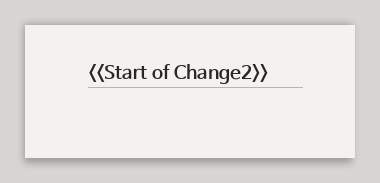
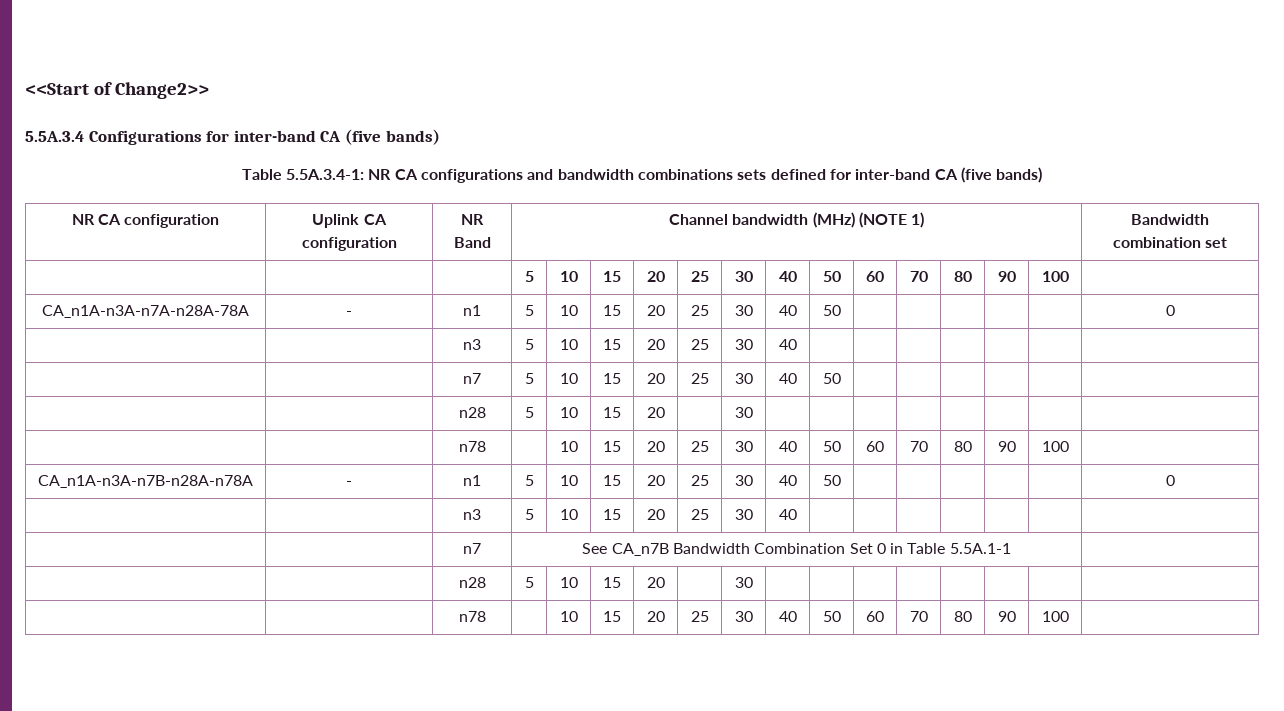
(269, 73) none -> [25,129,440,145] [241,167,1043,183] [71,214,220,228] [312,214,387,228] [301,237,397,251] [461,214,484,225] [453,237,491,248] [668,212,925,228] [1131,214,1209,225] [1112,237,1228,248] [524,271,534,282] [559,271,578,282] [603,271,621,282] [646,271,665,282] [690,271,709,282] [734,271,753,282] [778,271,797,282] [822,271,841,282] [866,271,884,282] [909,271,928,282] [953,271,972,282] [997,271,1016,282] [1041,271,1069,282] [42,305,249,318] [346,311,352,316] [463,305,481,316] [524,305,534,316] [559,305,578,316] [603,305,621,316] [646,305,665,316] [690,305,709,316] [734,305,753,316] [778,305,797,316] [822,305,841,316] [1165,305,1175,316] [463,339,481,350] [524,339,534,350] [559,339,578,350] [603,339,621,350] [646,339,665,350] [690,339,709,350] [734,339,753,350] [778,339,797,350] [463,373,481,384] [524,373,534,384] [559,373,578,384] [603,373,621,384] [646,373,665,384] [690,373,709,384] [734,373,753,384] [778,373,797,384] [822,373,841,384] [458,407,486,418] [524,407,534,418] [559,407,578,418] [603,407,621,418] [646,407,665,418] [734,407,753,418] [458,441,486,452] [559,441,578,452] [603,441,621,452] [646,441,665,452] [690,441,709,452] [734,441,753,452] [778,441,797,452] [822,441,841,452] [866,441,884,452] [909,441,928,452] [953,441,972,452] [997,441,1016,452] [1041,441,1069,452] [38,475,253,488] [346,481,352,486] [463,475,481,486] [524,475,534,486] [559,475,578,486] [603,475,621,486] [646,475,665,486] [690,475,709,486] [734,475,753,486] [778,475,797,486] [822,475,841,486] [1165,475,1175,486] [463,509,481,520] [524,509,534,520] [559,509,578,520] [603,509,621,520] [646,509,665,520] [690,509,709,520] [734,509,753,520] [778,509,797,520] [463,543,481,554] [582,543,1011,556] [458,577,486,588] [524,577,534,588] [559,577,578,588] [603,577,621,588] [646,577,665,588] [734,577,753,588] [458,611,486,622] [559,611,578,622] [603,611,621,622] [646,611,665,622] [690,611,709,622] [734,611,753,622] [778,611,797,622] [822,611,841,622] [866,611,884,622] [909,611,928,622] [953,611,972,622] [997,611,1016,622] [1041,611,1069,622] // 5.5A.3.4 Configurations for inter-band CA (five bands) // Table 5.5A.3.4-1: NR CA configurations and bandwidth combinations sets defined for inter-band CA (five bands) // NR CA configuration | Uplink CA configuration | NR Band | Channel bandwidth (MHz) (NOTE 1) | Bandwidth combination set // | | | 5 | 10 | 15 | 20 | 25 | 30 | 40 | 50 | 60 | 70 | 80 | 90 | 100 | // CA_n1A-n3A-n7A-n28A-78A | - | n1 | 5 | 10 | 15 | 20 | 25 | 30 | 40 | 50 | | | | | | 0 // | | n3 | 5 | 10 | 15 | 20 | 25 | 30 | 40 | | | | | | | // | | n7 | 5 | 10 | 15 | 20 | 25 | 30 | 40 | 50 | | | | | | // | | n28 | 5 | 10 | 15 | 20 | | 30 | | | | | | | | // | | n78 | | 10 | 15 | 20 | 25 | 30 | 40 | 50 | 60 | 70 | 80 | 90 | 100 | // CA_n1A-n3A-n7B-n28A-n78A | - | n1 | 5 | 10 | 15 | 20 | 25 | 30 | 40 | 50 | | | | | | 0 // | | n3 | 5 | 10 | 15 | 20 | 25 | 30 | 40 | | | | | | | // | | n7 | See CA_n7B Bandwidth Combination Set 0 in Table 5.5A.1-1 | // | | n28 | 5 | 10 | 15 | 20 | | 30 | | | | | | | | // | | n78 | | 10 | 15 | 20 | 25 | 30 | 40 | 50 | 60 | 70 | 80 | 90 | 100 |

